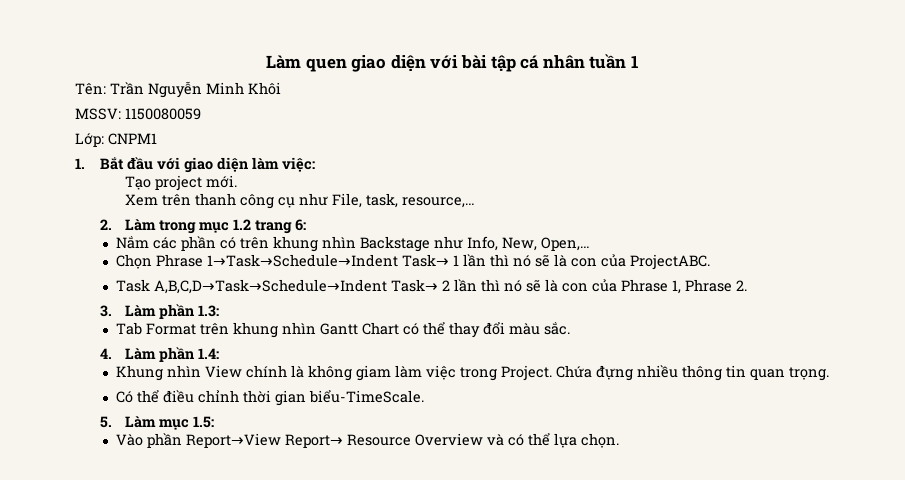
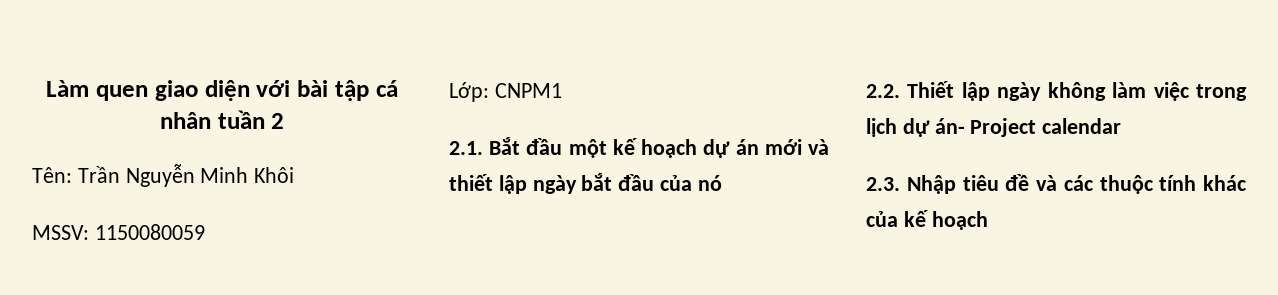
[630,55,639,68] 1 -> [271,113,285,129] 2
[75,158,85,169] 1. -> [449,141,483,155] 2.1.
[156,157,315,173] [124,175,237,191] [124,193,475,209] [99,219,306,234] [115,236,590,252] [115,254,710,270] [115,279,747,294] [99,304,219,319] [115,322,570,338] [99,347,219,362] [115,365,829,381] [115,390,424,406] [99,416,214,430] [115,433,619,448] với giao diện làm việc: // Tạo project mới. // Xem trên thanh công cụ như File, task, resource,… // 2. Làm trong mục 1.2 trang 6: // Nắm các phần có trên khung nhìn Backstage như Info, New, Open,… // Chọn Phrase 1→Task→Schedule→Indent Task→ 1 lần thì nó sẽ là con của ProjectABC. // Task A,B,C,D→Task→Schedule→Indent Task→ 2 lần thì nó sẽ là con của Phrase 1, Phrase 2. // 3. Làm phần 1.3: // Tab Format trên khung nhìn Gantt Chart có thể thay đổi màu sắc. // 4. Làm phần 1.4: // Khung nhìn View chính là không giam làm việc trong Project. Chứa đựng nhiều thông tin quan trọng. // Có thể điều chỉnh thời gian biểu-TimeScale. // 5. Làm mục 1.5: // Vào phần Report→View Report→ Resource Overview và có thể lựa chọn. -> [568,138,829,158] [449,173,722,194] [866,81,1247,101] [866,118,1122,137] [866,174,1246,194] [866,210,988,230] một kế hoạch dự án mới và thiết lập ngày bắt đầu của nó // 2.2. Thiết lập ngày không làm việc trong lịch dự án- Project calendar // 2.3. Nhập tiêu đề và các thuộc tính khác của kế hoạch

